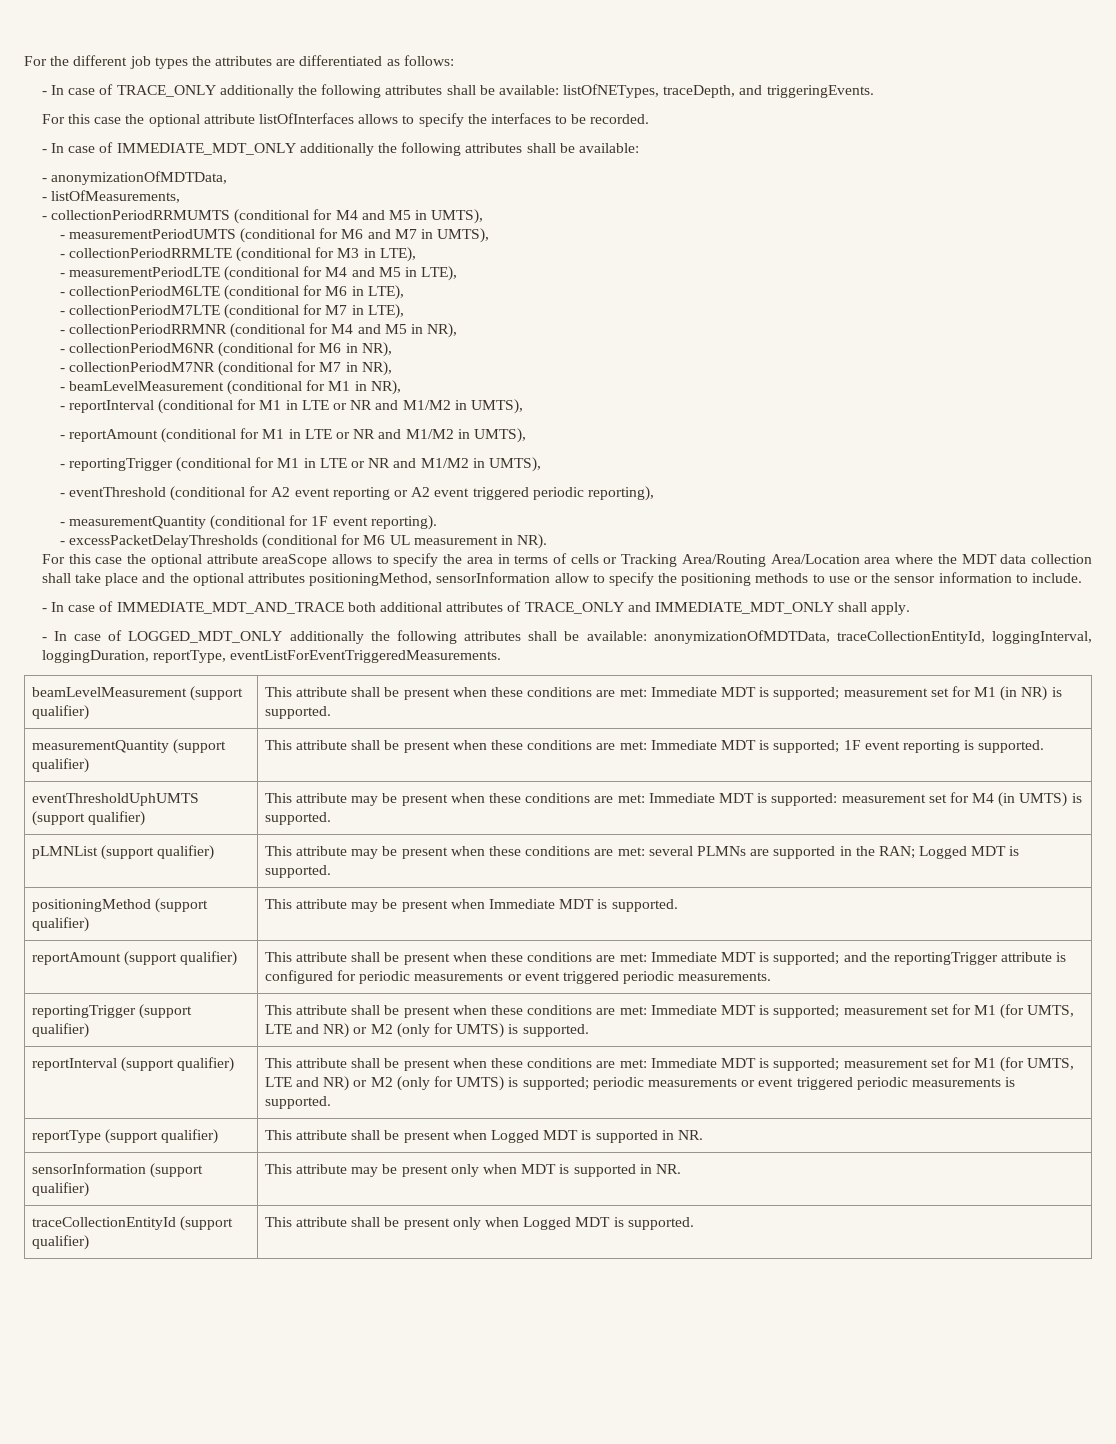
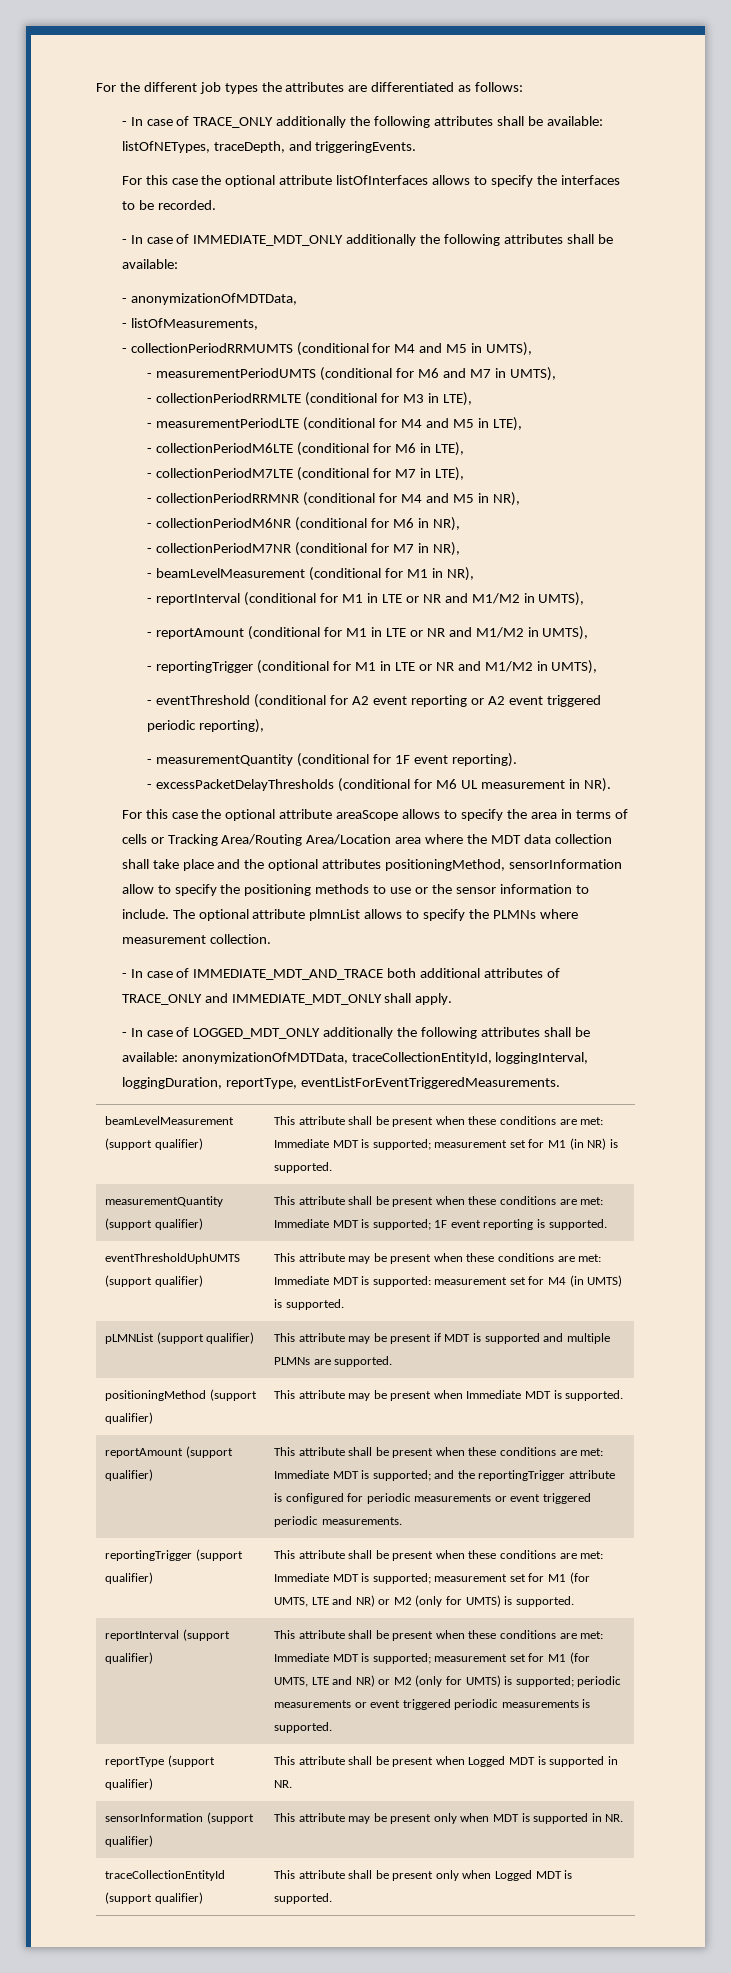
(1082, 578) none -> [172,909,578,921] [121,934,271,944] The optional attribute plmnList allows to specify the PLMNs where measurement collection.
[450,846,1020,859] when these conditions are met: several PLMNs are supported in the RAN; Logged MDT is -> [433,1333,610,1344] [274,1357,331,1365] if MDT is supported and multiple PLMNs are

